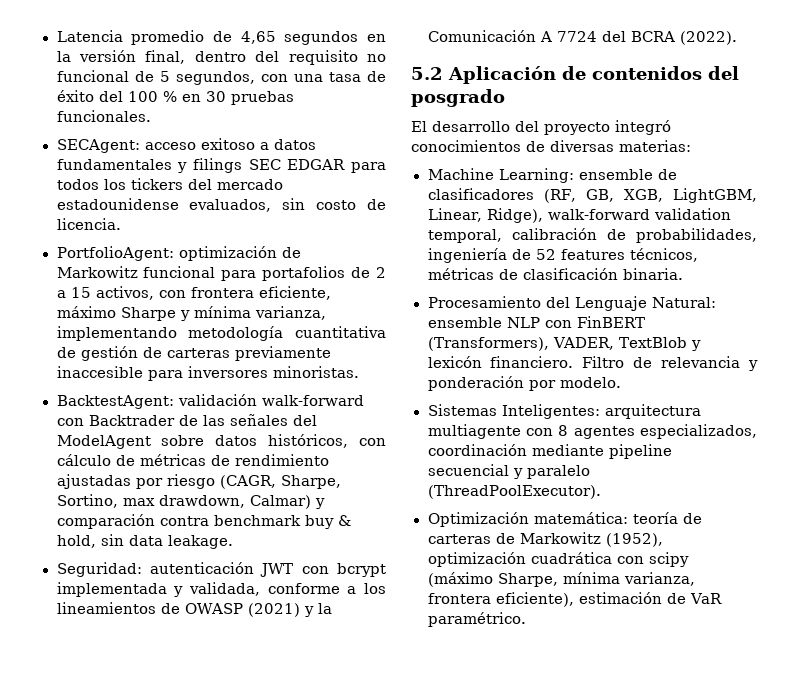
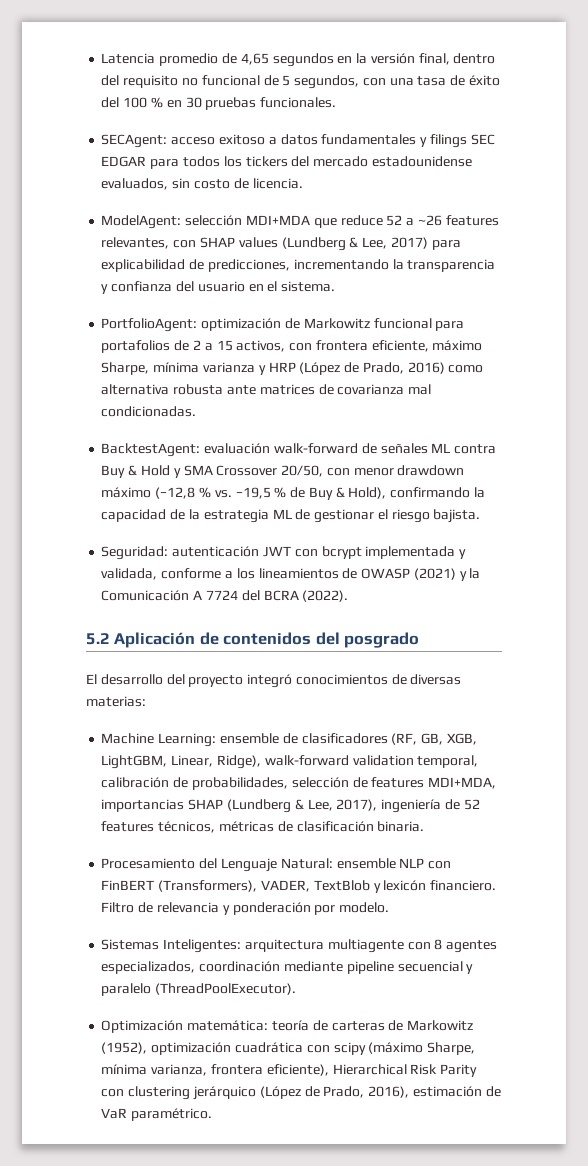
(121, 224) none -> [101,215,499,229] [101,237,461,251] [101,259,496,272] [101,281,336,294] // ModelAgent: selección MDI+MDA que reduce 52 a ~26 features relevantes, con SHAP values (Lundberg & Lee, 2017) para explicabilidad de predicciones, incrementando la transparencia y confianza del usuario en el sistema.
[120,306,326,321] [56,326,386,341] [56,346,331,361] [56,366,359,381] [56,394,364,409] [56,414,317,426] [56,434,386,449] [56,454,329,466] [56,474,341,489] [56,494,325,509] [56,514,351,529] [56,534,233,549] Sharpe y mínima varianza, implementando metodología cuantitativa de gestión de carteras previamente inaccesible para inversores minoristas. // BacktestAgent: validación walk-forward con Backtrader de las señales del ModelAgent sobre datos históricos, con cálculo de métricas de rendimiento ajustadas por riesgo (CAGR, Sharpe, Sortino, max drawdown, Calmar) y comparación contra benchmark buy & hold, sin data leakage. -> [101,362,484,375] [101,384,432,395] [101,406,197,417] [101,443,497,457] [101,465,465,478] [101,487,485,500] [101,509,481,523] Sharpe, mínima varianza y HRP (López de Prado, 2016) como alternativa robusta ante matrices de covarianza mal condicionadas. // BacktestAgent: evaluación walk-forward de señales ML contra Buy & Hold y SMA Crossover 20/50, con menor drawdown máximo (−12,8 % vs. −19,5 % de Buy & Hold), confirmando la capacidad de la estrategia ML de gestionar el riesgo bajista.
(757, 235) none -> [291,777,497,789] [101,799,378,813] selección de features MDI+MDA, importancias SHAP (Lundberg & Lee, 2017),
(574, 599) none -> [332,1064,478,1077] [101,1086,410,1100] Hierarchical Risk Parity con clustering jerárquico (López de Prado, 2016),

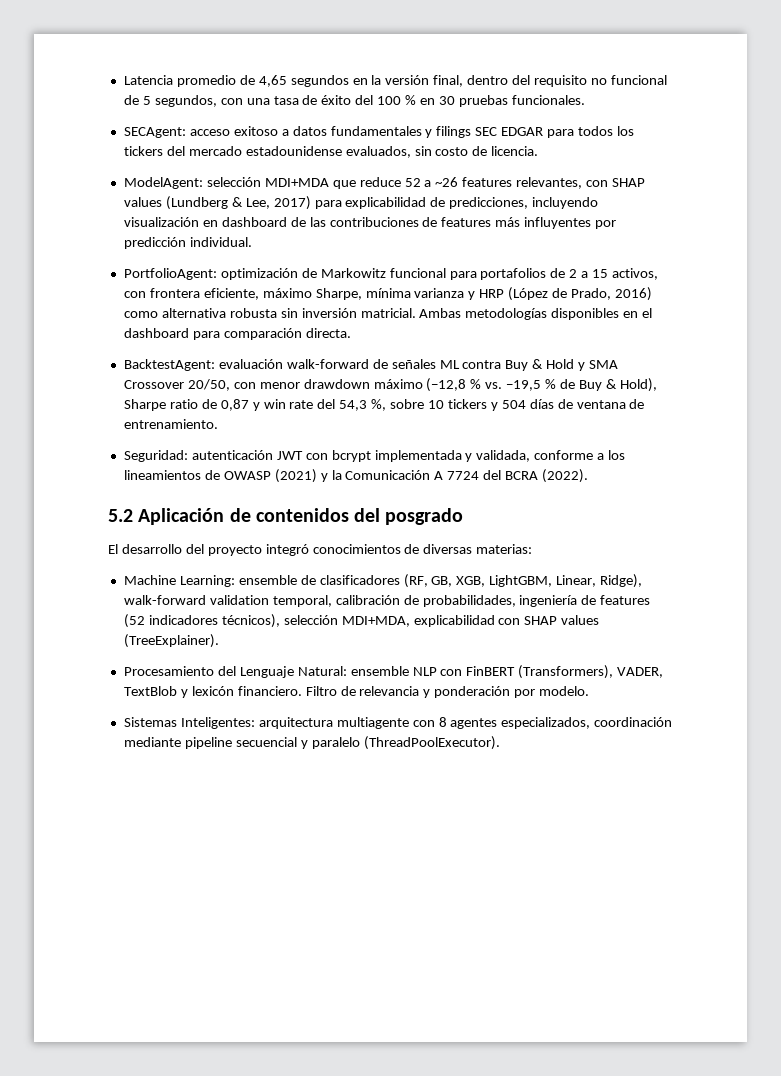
[293,259,496,272] [101,281,336,294] incrementando la transparencia y confianza del usuario en el sistema. -> [532,197,599,209] [123,217,617,229] [123,237,252,249] incluyendo visualización en dashboard de las contribuciones de features más influyentes por predicción individual.
[226,384,432,395] [101,406,197,417] ante matrices de covarianza mal condicionadas. -> [280,308,653,320] [123,328,351,340] sin inversión matricial. Ambas metodologías disponibles en el dashboard para comparación directa.
[390,487,485,498] [101,509,481,523] confirmando la capacidad de la estrategia ML de gestionar el riesgo bajista. -> [123,399,645,411] [123,419,218,429] Sharpe ratio de 0,87 y win rate del 54,3 %, sobre 10 tickers y 504 días de ventana de entrenamiento.
[291,777,497,789] [101,799,480,813] [101,821,425,833] selección de features MDI+MDA, importancias SHAP (Lundberg & Lee, 2017), ingeniería de 52 features técnicos, métricas de clasificación binaria. -> [519,595,651,607] [123,614,600,628] [123,634,219,648] ingeniería de features (52 indicadores técnicos), selección MDI+MDA, explicabilidad con SHAP values (TreeExplainer).
[101,1020,474,1033] [101,1042,476,1055] [101,1064,478,1077] [101,1086,501,1100] [101,1108,213,1121] // Optimización matemática: teoría de carteras de Markowitz (1952), optimización cuadrática con scipy (máximo Sharpe, mínima varianza, frontera eficiente), Hierarchical Risk Parity con clustering jerárquico (López de Prado, 2016), estimación de VaR paramétrico. -> (500, 743) none

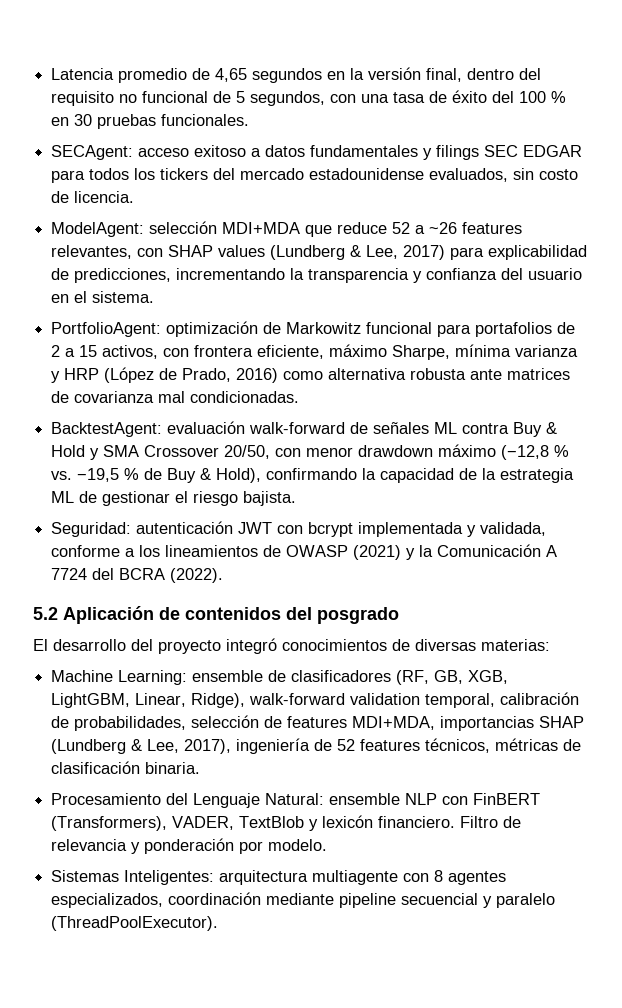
[532,197,599,209] [123,217,617,229] [123,237,252,249] incluyendo visualización en dashboard de las contribuciones de features más influyentes por predicción individual. -> [176,268,583,283] [51,291,155,303] incrementando la transparencia y confianza del usuario en el sistema.
[280,308,653,320] [123,328,351,340] sin inversión matricial. Ambas metodologías disponibles en el dashboard para comparación directa. -> [470,368,571,380] [51,391,300,403] ante matrices de covarianza mal condicionadas.
[123,399,645,411] [123,419,218,429] Sharpe ratio de 0,87 y win rate del 54,3 %, sobre 10 tickers y 504 días de ventana de entrenamiento. -> [266,468,575,483] [51,491,297,506] confirmando la capacidad de la estrategia ML de gestionar el riesgo bajista.
[519,595,651,607] [123,614,600,628] [123,634,219,648] ingeniería de features (52 indicadores técnicos), selección MDI+MDA, explicabilidad con SHAP values (TreeExplainer). -> [191,715,585,731] [51,738,582,754] [51,761,201,774] selección de features MDI+MDA, importancias SHAP (Lundberg & Lee, 2017), ingeniería de 52 features técnicos, métricas de clasificación binaria.

